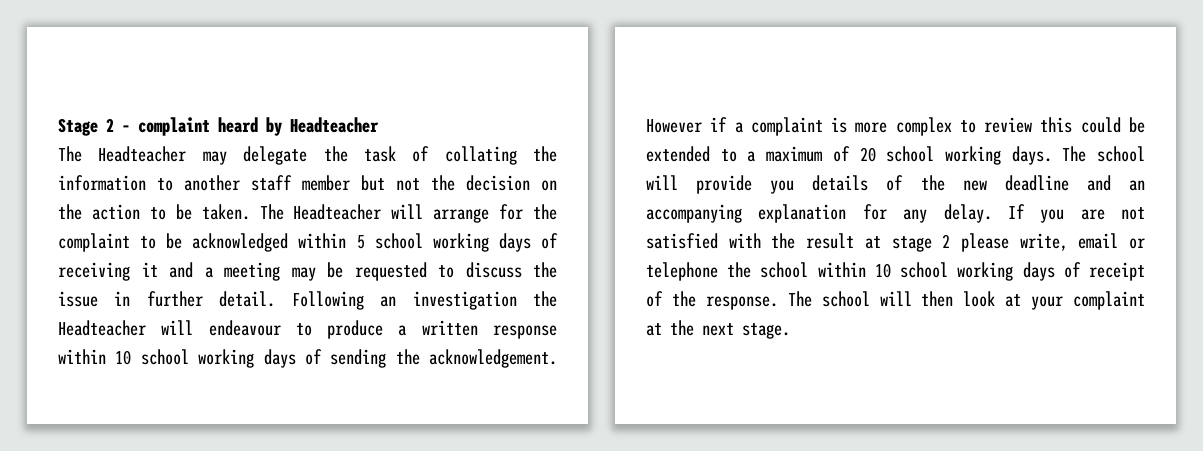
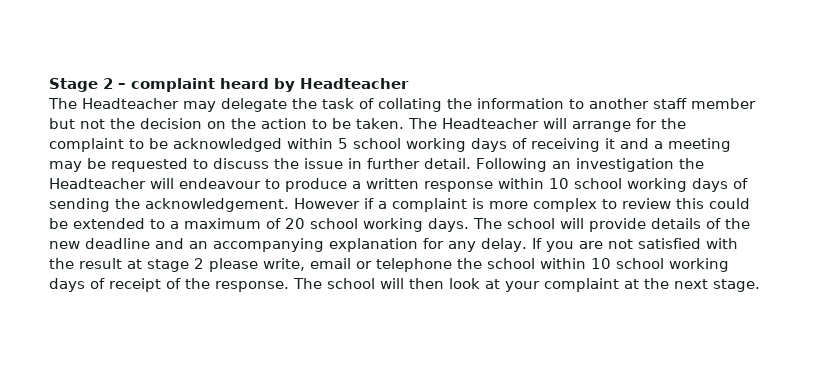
[770,180,795,194] you -> (646, 225) none

